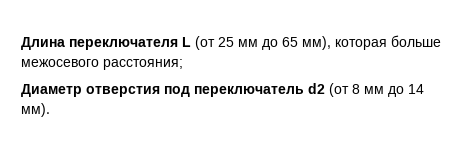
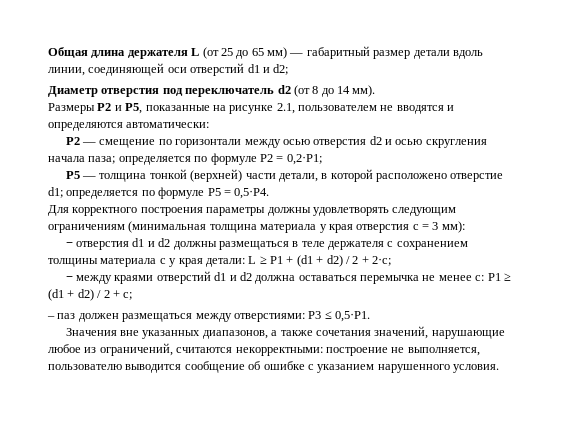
[21,37,178,50] Длина переключателя -> [48,47,188,59] Общая длина держателя
[238,39,258,47] мм -> (233, 52) none
[302,35,441,50] [21,59,183,70] мм), которая больше межосевого расстояния; -> [267,46,483,59] [48,63,289,76] мм) — габаритный размер детали вдоль линии, соединяющей оси отверстий d1 и d2;
[364,86,384,94] мм -> (319, 90) none
(50, 110) none -> [48,103,455,114] [48,122,210,131] [65,136,487,148] [48,153,322,165] [65,169,504,182] [48,187,270,199] [48,205,457,216] [48,221,465,233] [65,238,468,250] [48,255,391,267] [65,271,511,284] [48,289,133,301] [47,311,370,322] [65,326,505,339] [48,343,480,356] [48,361,499,373] // Размеры P2 и P5, показанные на рисунке 2.1, пользователем не вводятся и определяются автоматически: // P2 — смещение по горизонтали между осью отверстия d2 и осью скругления начала паза; определяется по формуле P2 = 0,2·P1; // P5 — толщина тонкой (верхней) части детали, в которой расположено отверстие d1; определяется по формуле P5 = 0,5·P4. // Для корректного построения параметры должны удовлетворять следующим ограничениям (минимальная толщина материала у края отверстия c = 3 мм): // − отверстия d1 и d2 должны размещаться в теле держателя с сохранением толщины материала c у края детали: L ≥ P1 + (d1 + d2) / 2 + 2·c; // − между краями отверстий d1 и d2 должна оставаться перемычка не менее c: P1 ≥ (d1 + d2) / 2 + c; // – паз должен размещаться между отверстиями: P3 ≤ 0,5·P1. // Значения вне указанных диапазонов, а также сочетания значений, нарушающие любое из ограничений, считаются некорректными: построение не выполняется, пользователю выводится сообщение об ошибке с указанием нарушенного условия.

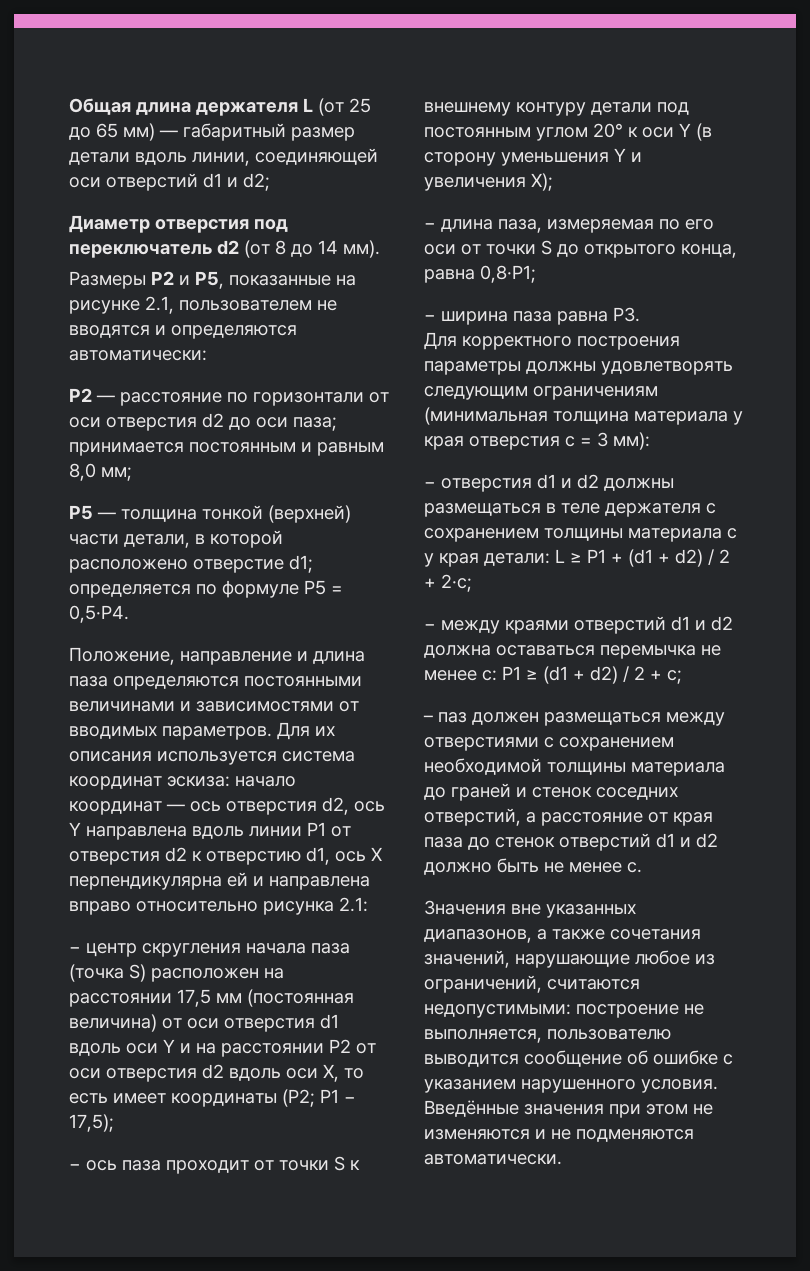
[99,139,156,148] смещение -> [120,392,222,406] расстояние
[244,136,487,148] [48,153,322,165] между осью отверстия d2 и осью скругления начала паза; определяется по формуле P2 = 0,2·P1; -> [369,392,389,403] [69,413,337,431] [69,442,384,456] [69,463,132,481] от оси отверстия d2 до оси паза; принимается постоянным и равным 8,0 мм;
(270, 193) none -> [69,647,365,665] [69,676,362,690] [69,701,359,712] [69,722,335,740] [69,751,355,765] [69,776,296,790] [69,797,385,815] [69,822,351,840] [69,847,382,865] [69,872,370,890] [69,897,368,915] [69,943,350,957] [69,964,284,982] [69,989,354,1007] [69,1014,339,1032] [69,1039,376,1057] [69,1064,364,1082] [69,1089,356,1107] [69,1114,114,1132] [69,1156,360,1174] [424,102,689,116] [424,123,712,141] [424,148,642,166] [424,173,553,191] [424,219,714,233] [424,240,737,258] [424,265,536,283] [424,307,640,325] // Положение, направление и длина паза определяются постоянными величинами и зависимостями от вводимых параметров. Для их описания используется система координат эскиза: начало координат — ось отверстия d2, ось Y направлена вдоль линии P1 от отверстия d2 к отверстию d1, ось X перпендикулярна ей и направлена вправо относительно рисунка 2.1: // − центр скругления начала паза (точка S) расположен на расстоянии 17,5 мм (постоянная величина) от оси отверстия d1 вдоль оси Y и на расстоянии P2 от оси отверстия d2 вдоль оси X, то есть имеет координаты (P2; P1 − 17,5); // − ось паза проходит от точки S к внешнему контуру детали под постоянным углом 20° к оси Y (в сторону уменьшения Y и увеличения X); // − длина паза, измеряемая по его оси от точки S до открытого конца, равна 0,8·P1; // − ширина паза равна P3.
[233,311,370,322] отверстиями: P3 ≤ 0,5·P1. -> [424,737,674,751] [424,758,725,776] [424,783,678,801] [424,808,713,826] [424,833,718,851] [424,858,642,875] отверстиями с сохранением необходимой толщины материала до граней и стенок соседних отверстий, а расстояние от края паза до стенок отверстий d1 и d2 должно быть не менее c.
[235,347,323,356] некорректными: -> [424,1004,571,1018] недопустимыми:
(499, 368) none -> [424,1100,713,1118] [424,1129,694,1142] [424,1154,562,1165] Введённые значения при этом не изменяются и не подменяются автоматически.

